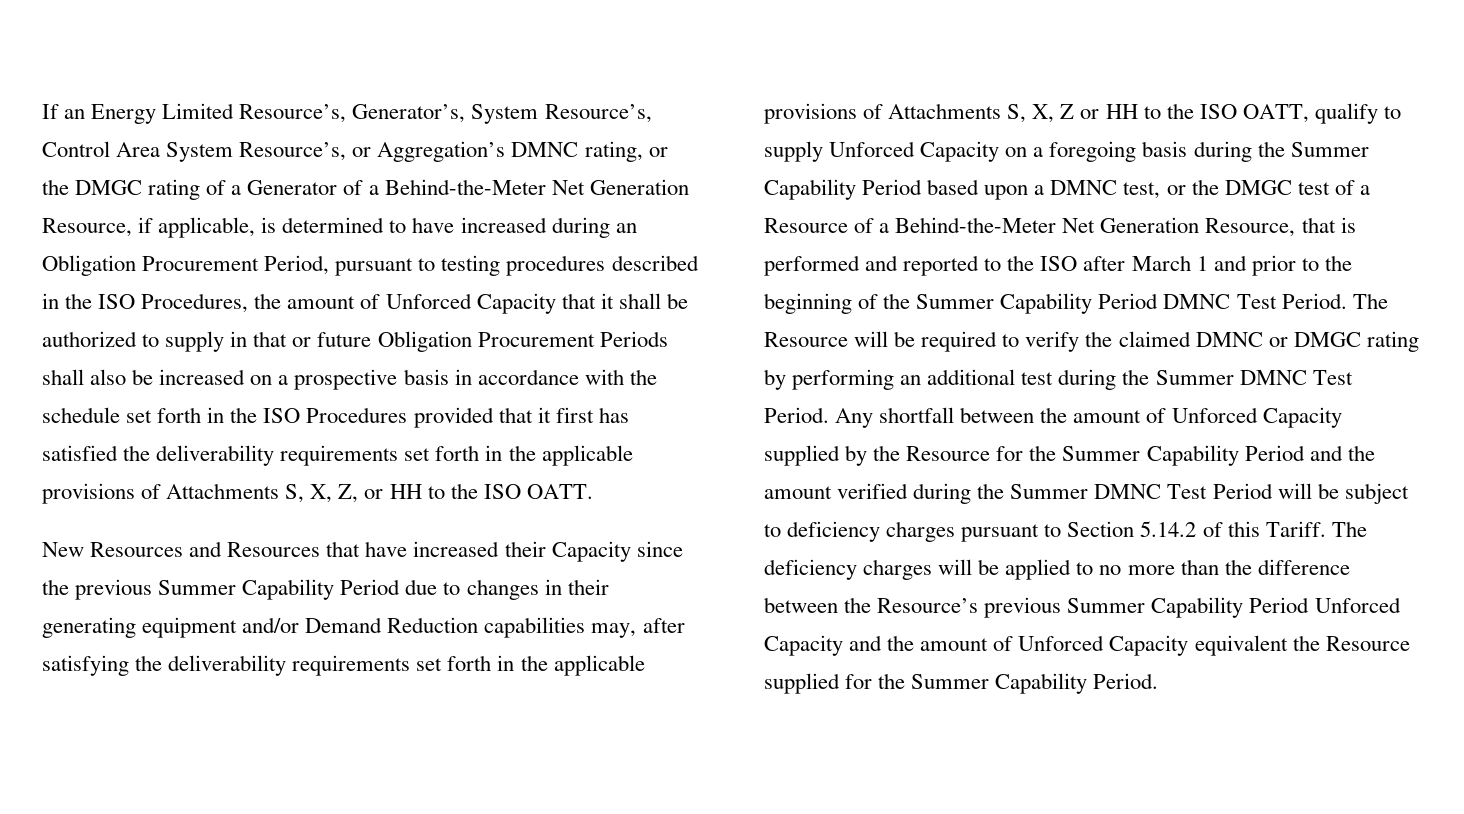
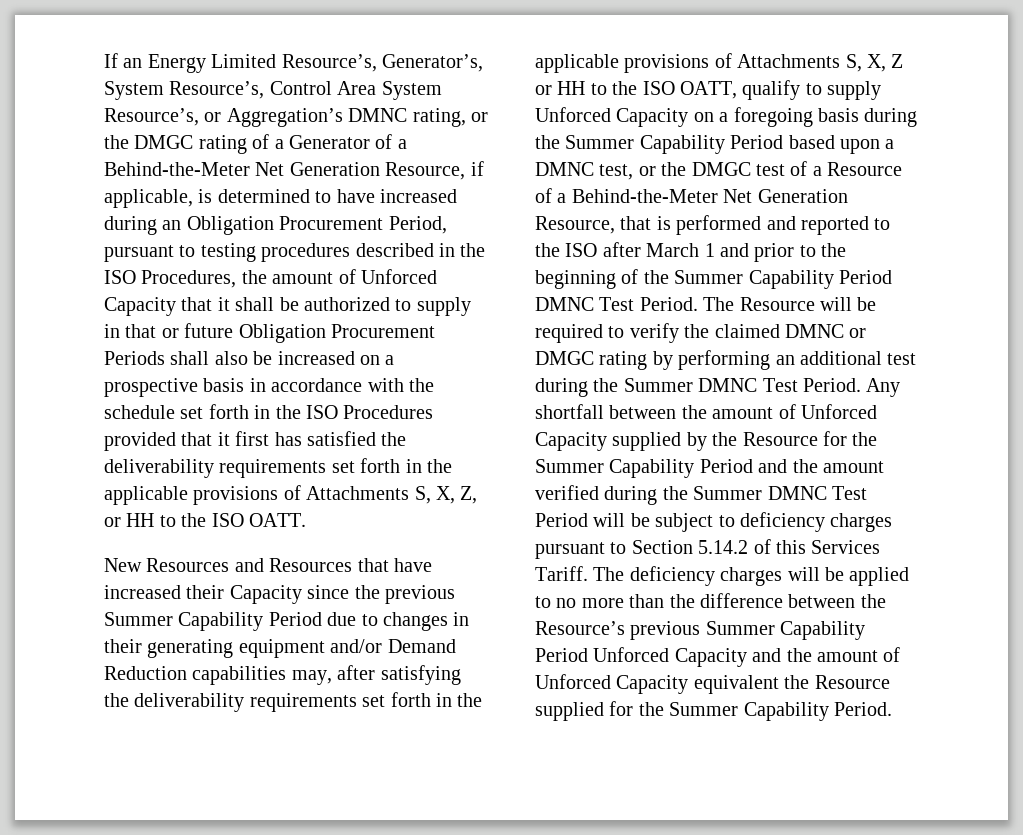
(1260, 529) none -> [811,540,881,554] Services

